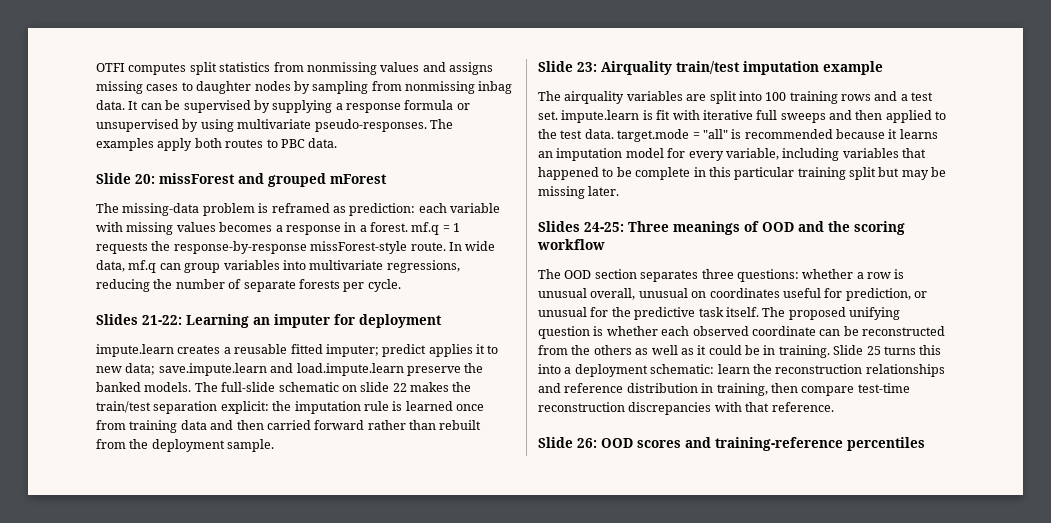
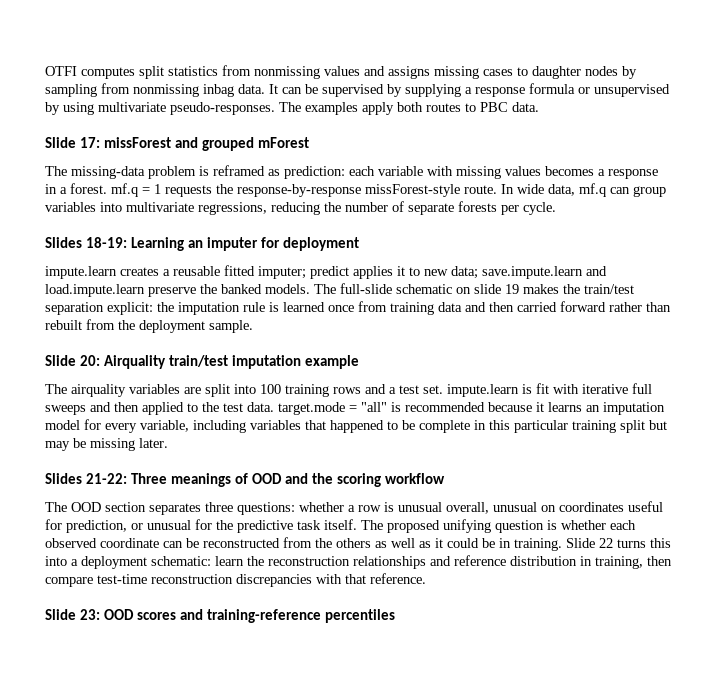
[135,174,155,184] 20: -> [80,137,101,148] 17:
[142,315,182,325] 21-22: -> [86,237,128,248] 18-19:
[392,383,407,392] 22 -> [505,284,519,294] 19
[577,62,597,72] 23: -> [80,355,101,366] 20:
[584,222,624,232] 24-25: -> [86,473,128,484] 21-22:
[866,346,881,355] 25 -> [599,538,613,548] 22
[577,438,597,448] 26: -> [80,609,101,620] 23:

